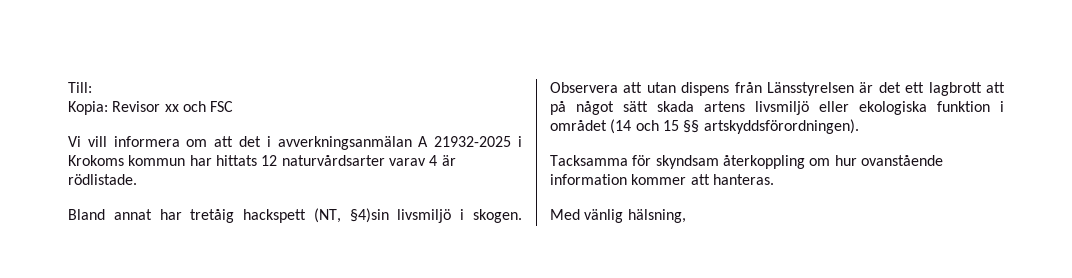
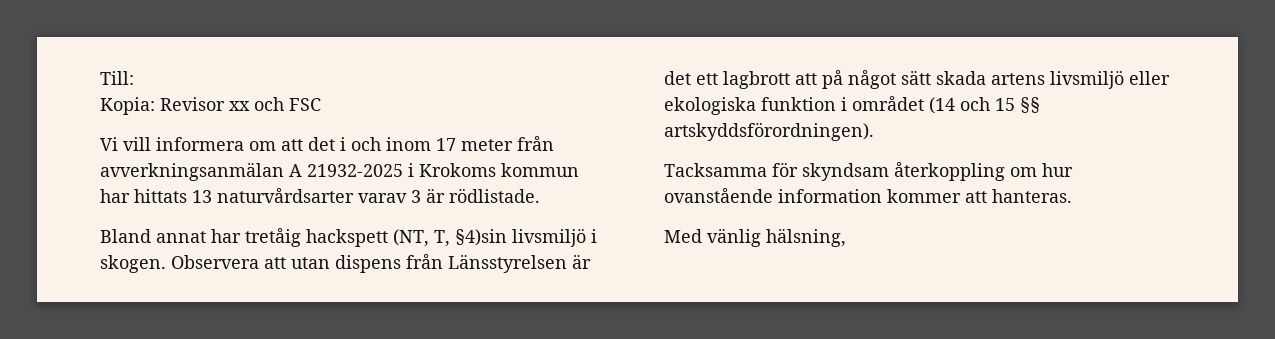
(271, 141) none -> [351,136,554,151] och inom 17 meter från
[261,155,278,166] 12 -> [192,190,212,203] 13
[429,155,438,166] 4 -> [411,190,421,203] 3
(341, 215) none -> [434,230,450,247] T,

